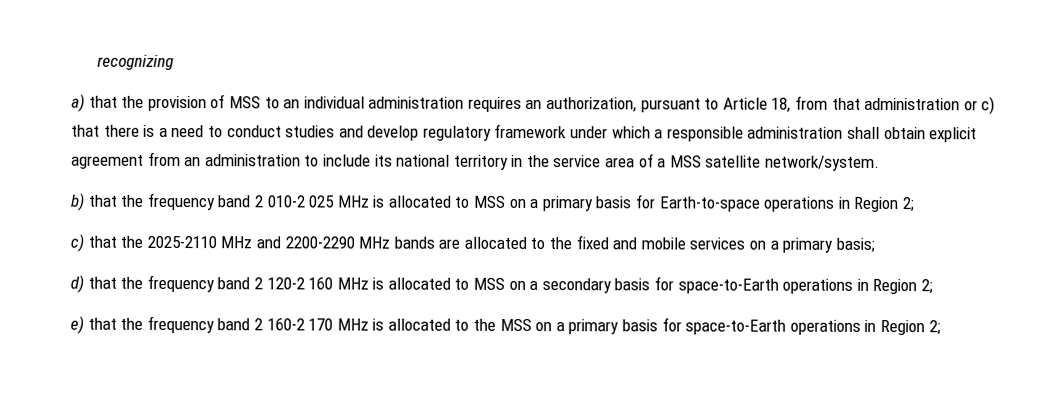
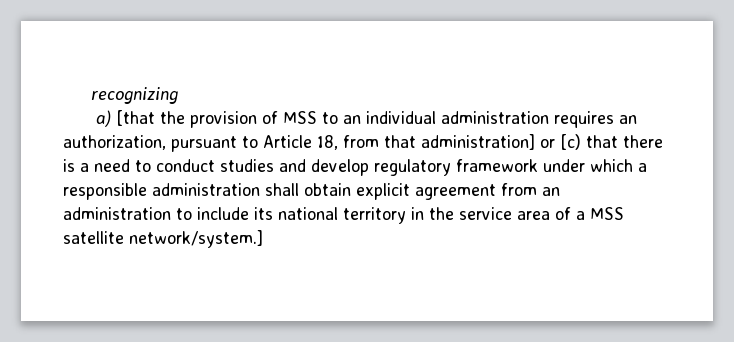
[88,95,118,108] that -> [115,110,155,126] [that
[864,96,996,115] administration or c) -> [421,134,581,150] administration] or [c)
[765,155,881,171] [70,192,915,213] [70,233,875,253] [70,274,933,295] [70,315,941,336] network/system. // b) that the frequency band 2 010-2 025 MHz is allocated to MSS on a primary basis for Earth-to-space operations in Region 2; // c) that the 2025-2110 MHz and 2200-2290 MHz bands are allocated to the fixed and mobile services on a primary basis; // d) that the frequency band 2 120-2 160 MHz is allocated to MSS on a secondary basis for space-to-Earth operations in Region 2; // e) that the frequency band 2 160-2 170 MHz is allocated to the MSS on a primary basis for space-to-Earth operations in Region 2; -> [129,230,263,248] network/system.]

